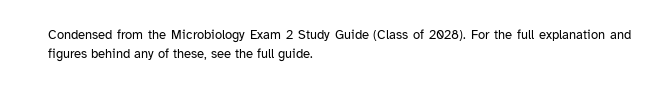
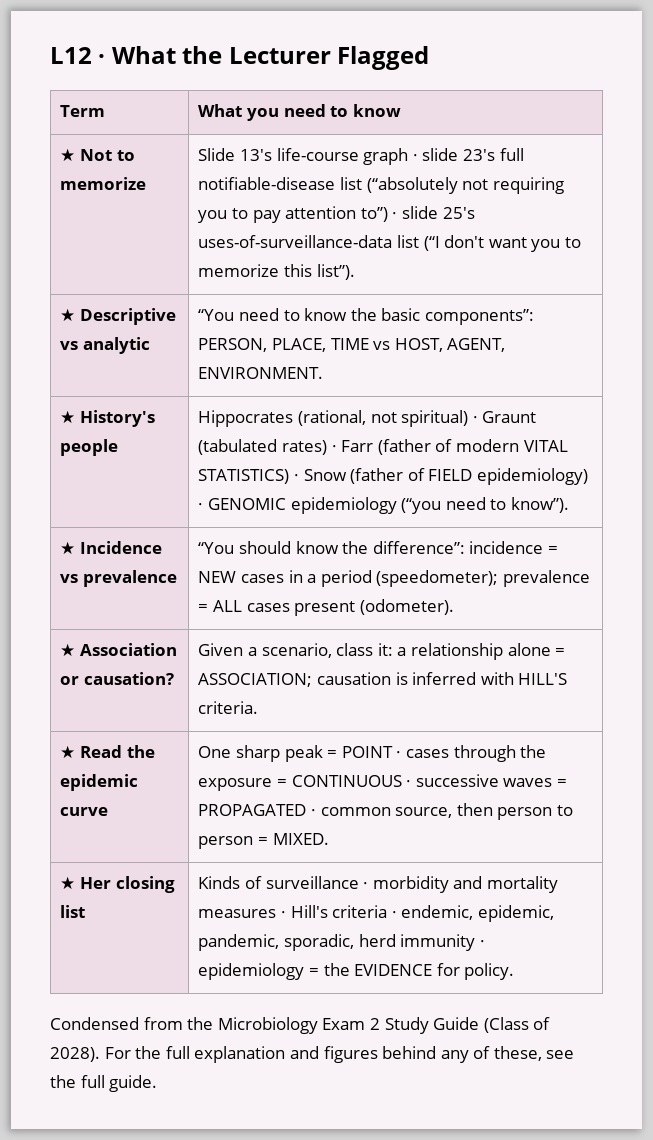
(48, 34) none -> [50,46,430,70] [60,105,106,117] [198,104,401,121] [60,148,135,162] [60,177,147,190] [198,148,524,165] [198,177,564,194] [198,206,475,223] [198,235,581,252] [198,264,355,280] [60,308,177,325] [60,337,151,354] [198,308,534,325] [198,338,506,352] [198,367,324,379] [60,410,156,427] [60,439,119,456] [198,410,537,427] [198,439,568,455] [198,468,588,485] [198,497,569,514] [60,541,163,555] [60,570,178,587] [198,541,558,554] [198,570,590,587] [198,599,454,616] [60,643,178,657] [60,672,175,685] [198,643,566,660] [198,672,568,687] [198,701,259,714] [60,745,155,759] [60,774,139,791] [60,807,109,816] [198,745,547,762] [198,774,567,791] [198,803,573,820] [198,833,329,849] [60,876,175,893] [60,905,86,918] [198,876,558,893] [198,905,554,922] [198,934,485,951] [198,963,515,980] L12 · What the Lecturer Flagged // Term | What you need to know // ★ Not to memorize | Slide 13's life-course graph · slide 23's full notifiable-disease list (“absolutely not requiring you to pay attention to”) · slide 25's uses-of-surveillance-data list (“I don't want you to memorize this list”). // ★ Descriptive vs analytic | “You need to know the basic components”: PERSON, PLACE, TIME vs HOST, AGENT, ENVIRONMENT. // ★ History's people | Hippocrates (rational, not spiritual) · Graunt (tabulated rates) · Farr (father of modern VITAL STATISTICS) · Snow (father of FIELD epidemiology) · GENOMIC epidemiology (“you need to know”). // ★ Incidence vs prevalence | “You should know the difference”: incidence = NEW cases in a period (speedometer); prevalence = ALL cases present (odometer). // ★ Association or causation? | Given a scenario, class it: a relationship alone = ASSOCIATION; causation is inferred with HILL'S criteria. // ★ Read the epidemic curve | One sharp peak = POINT · cases through the exposure = CONTINUOUS · successive waves = PROPAGATED · common source, then person to person = MIXED. // ★ Her closing list | Kinds of surveillance · morbidity and mortality measures · Hill's criteria · endemic, epidemic, pandemic, sporadic, herd immunity · epidemiology = the EVIDENCE for policy. //

